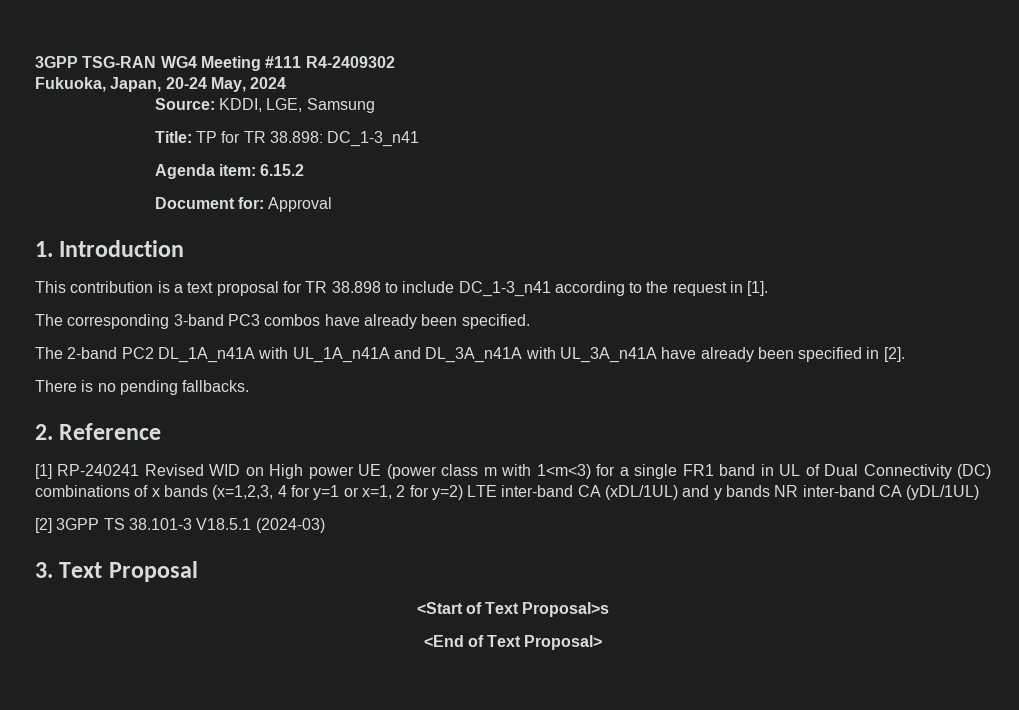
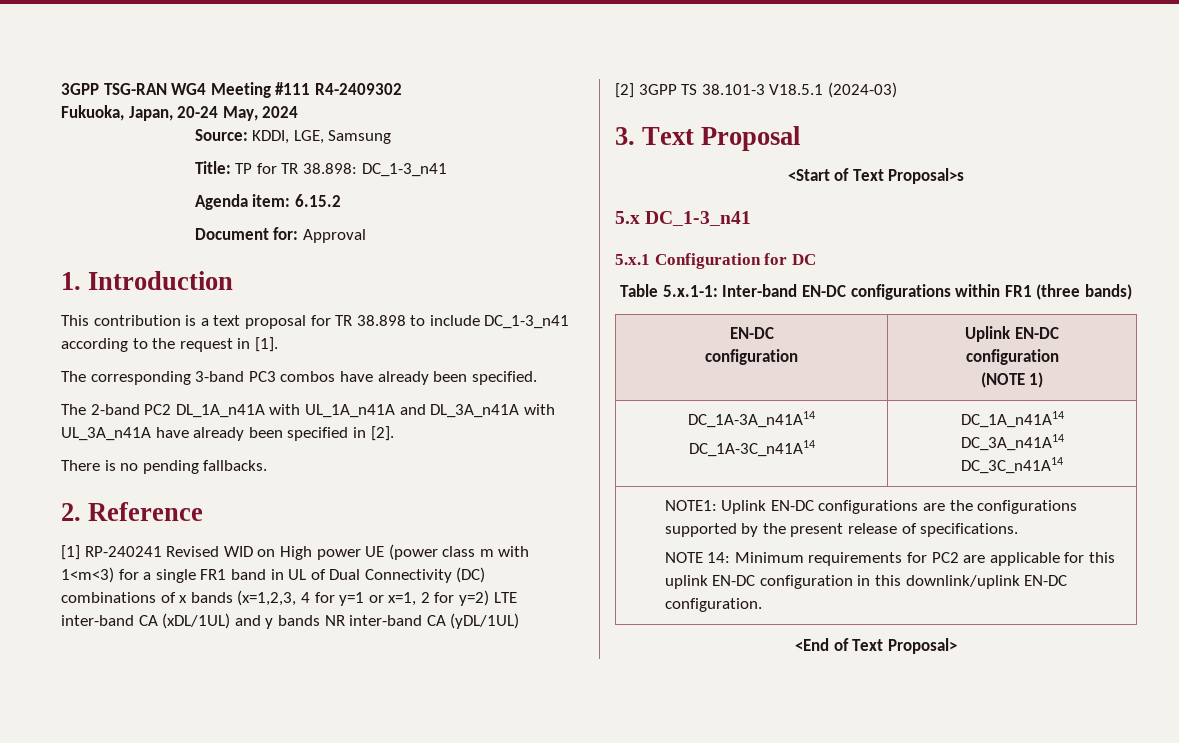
(610, 609) none -> [615,211,752,226] [615,253,816,269] [620,284,1132,300] [729,327,774,339] [705,349,798,365] [965,326,1059,342] [965,349,1059,365] [980,372,1044,388] [688,411,815,428] [688,440,815,457] [960,411,1064,428] [960,434,1064,451] [961,457,1063,474] [664,500,1078,514] [664,523,1019,537] [664,552,1115,566] [664,575,1068,589] [664,598,762,612] // 5.x DC_1-3_n41 // 5.x.1 Configuration for DC // Table 5.x.1-1: Inter-band EN-DC configurations within FR1 (three bands) // EN-DC // configuration | Uplink EN-DC // configuration // (NOTE 1) // DC_1A-3A_n41A14 // DC_1A-3C_n41A14 | DC_1A_n41A14 // DC_3A_n41A14 // DC_3C_n41A14 // NOTE1: Uplink EN-DC configurations are the configurations supported by the present release of specifications. // NOTE 14: Minimum requirements for PC2 are applicable for this uplink EN-DC configuration in this downlink/uplink EN-DC configuration.

